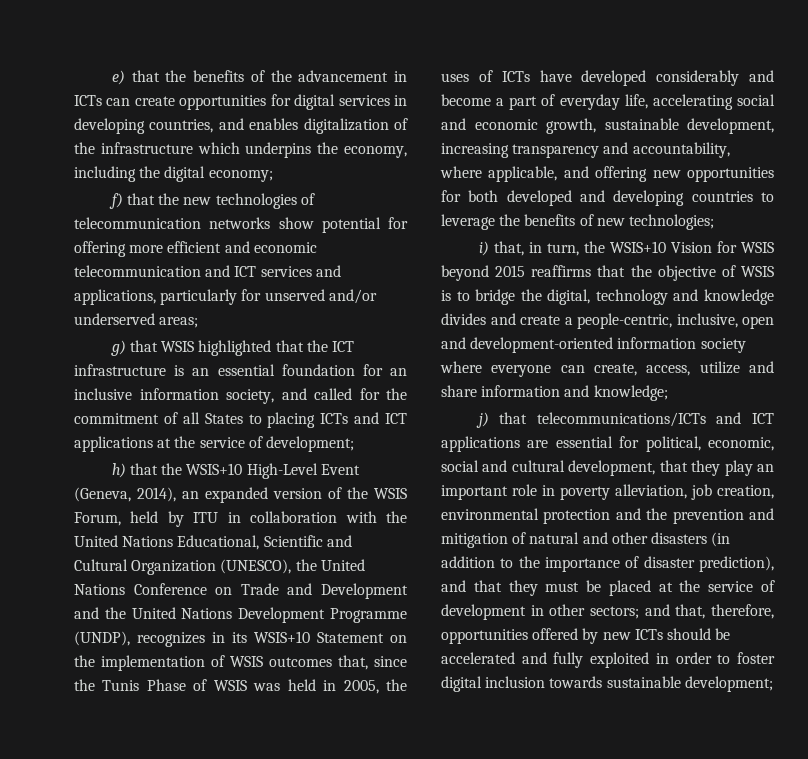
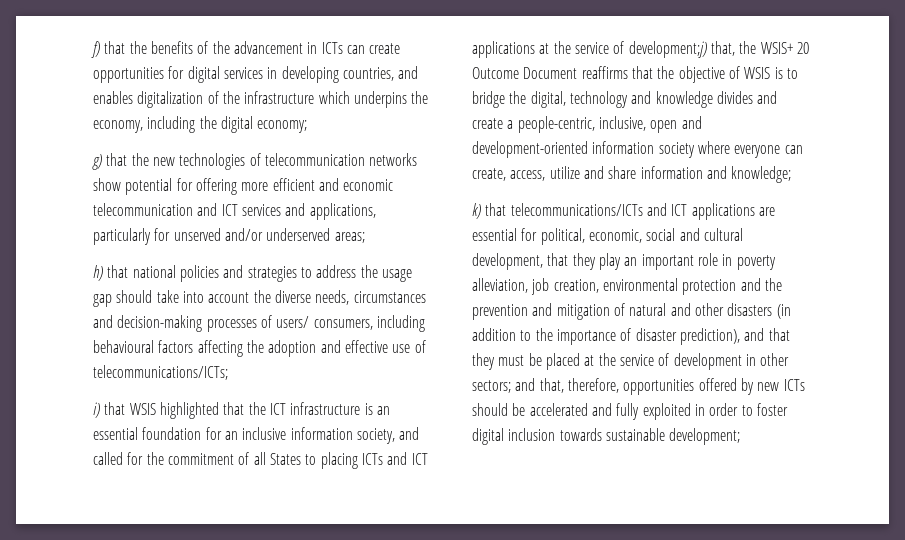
[111,70,125,85] e) -> [91,41,100,58] f)
[108,193,123,209] f) -> [92,154,102,170] g)
[110,340,126,356] g) -> [93,265,412,282] [93,290,426,307] [93,315,425,332] [93,340,426,357] [93,365,228,380] [93,402,100,418] h) that national policies and strategies to address the usage gap should take into account the diverse needs, circumstances and decision-making processes of users/ consumers, including behavioural factors affecting the adoption and effective use of telecommunications/ICTs; // i)
[265,436,354,452] [111,463,360,479] [74,487,407,503] [74,511,407,527] [74,535,352,550] [74,559,365,575] [74,583,408,599] [74,607,407,623] [74,631,407,647] [74,655,407,671] [74,679,408,694] [441,70,774,86] [441,94,775,110] [441,118,774,134] [441,142,730,158] [440,166,774,182] [441,190,774,206] [441,214,714,230] [478,241,774,256] [441,265,526,281] development; // h) that the WSIS+10 High-Level Event (Geneva, 2014), an expanded version of the WSIS Forum, held by ITU in collaboration with the United Nations Educational, Scientific and Cultural Organization (UNESCO), the United Nations Conference on Trade and Development and the United Nations Development Programme (UNDP), recognizes in its WSIS+10 Statement on the implementation of WSIS outcomes that, since the Tunis Phase of WSIS was held in 2005, the uses of ICTs have developed considerably and become a part of everyday life, accelerating social and economic growth, sustainable development, increasing transparency and accountability, where applicable, and offering new opportunities for both developed and developing countries to leverage the benefits of new technologies; // i) that, in turn, the WSIS+10 Vision for WSIS beyond 2015 -> [628,41,809,58] [472,67,578,79] development;j) that, the WSIS+ 20 Outcome Document
[475,412,489,428] j) -> [472,203,481,219] k)

